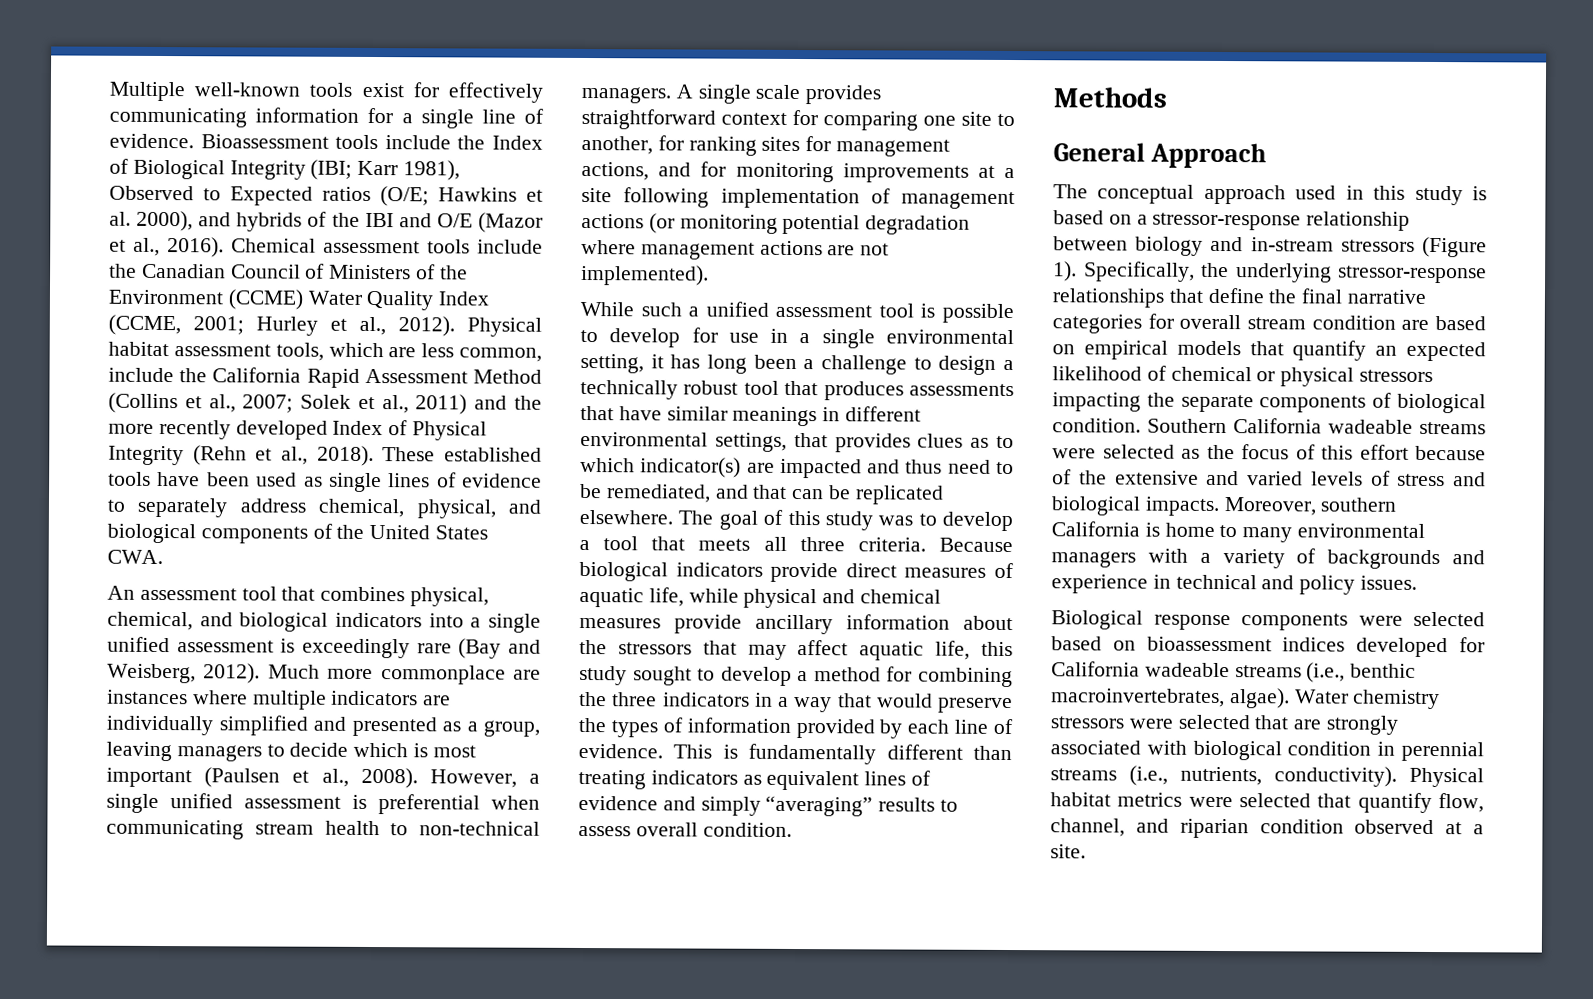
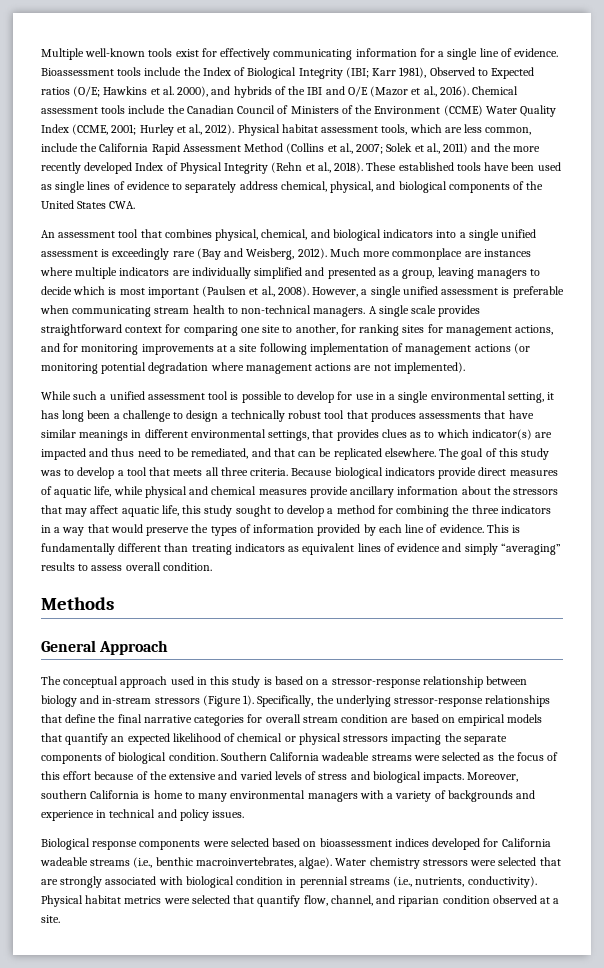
[378,794,480,815] preferential -> [512,286,564,298] preferable

